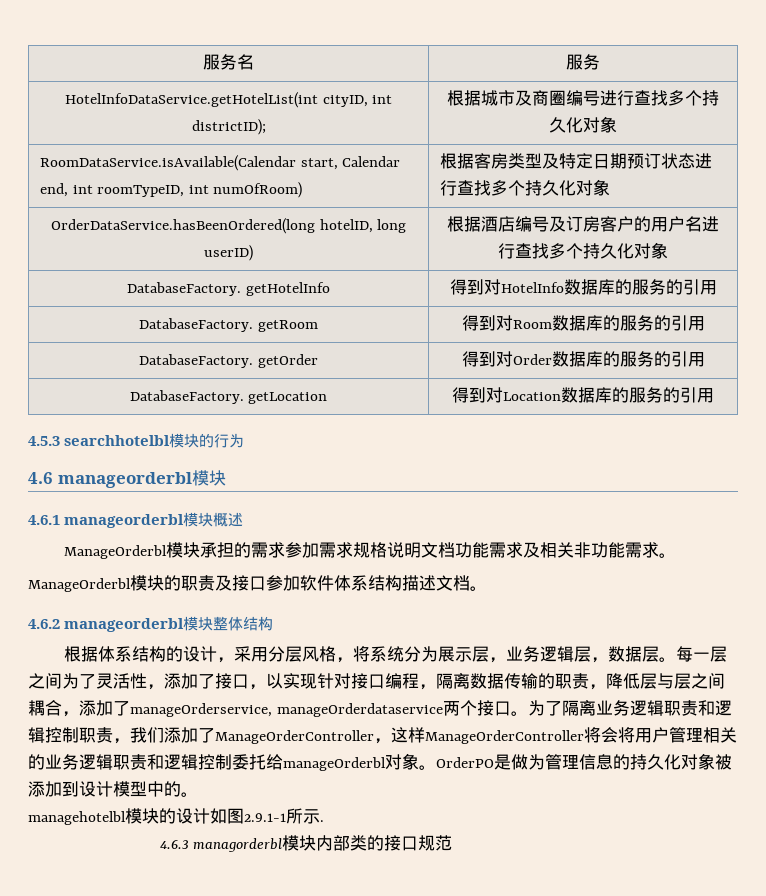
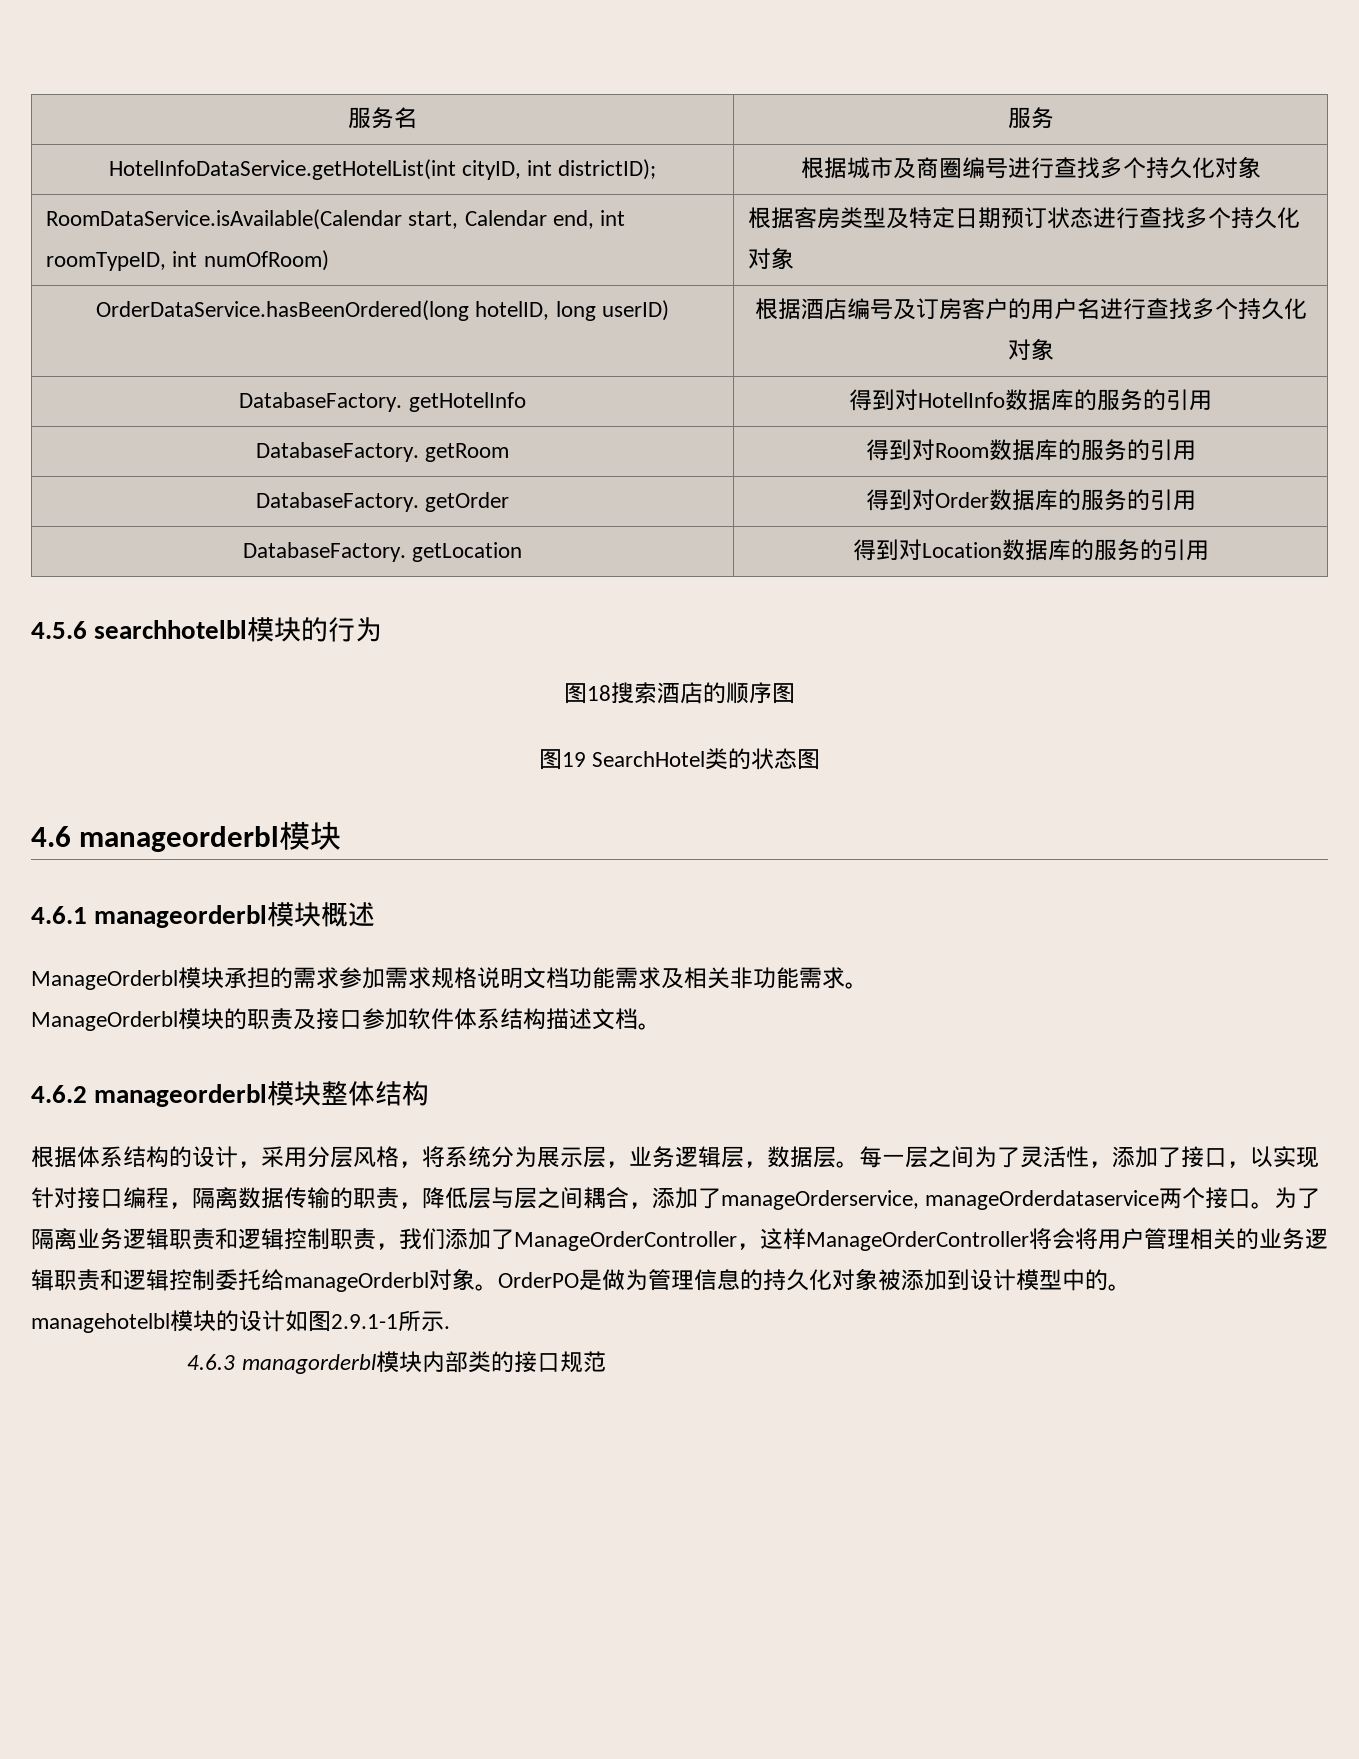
[28,436,60,446] 4.5.3 -> [31,621,87,639] 4.5.6
(245, 440) none -> [564,682,795,704] [538,748,821,770] // 图18搜索酒店的顺序图 // 图19 SearchHotel类的状态图

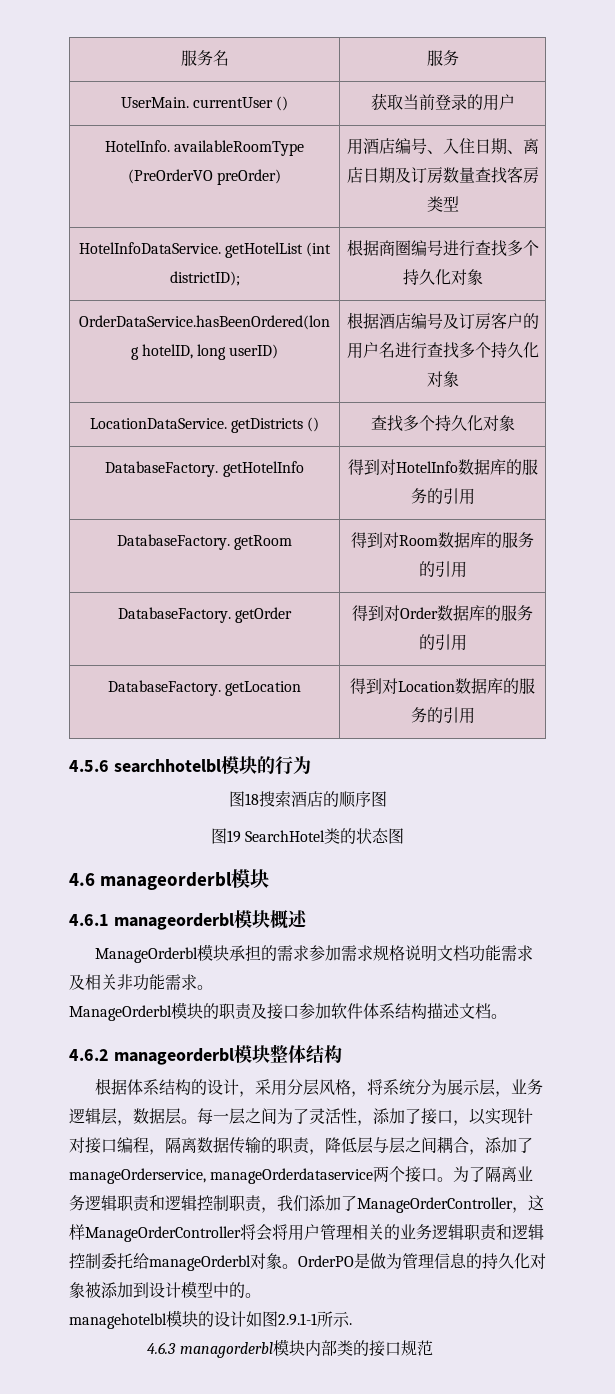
[108,159,553,180] HotelInfoDataService.getHotelList(int cityID, int -> [120,96,289,111] [370,93,515,111] [104,140,305,156] [127,169,282,185] [346,138,539,155] [346,166,539,184] [426,196,459,212] [78,242,332,258] UserMain. currentUser () | 获取当前登录的用户 // HotelInfo. availableRoomType (PreOrderVO preOrder) | 用酒店编号、入住日期、离店日期及订房数量查找客房类型 // HotelInfoDataService. getHotelList (int
[846,157,916,179] 城市及 -> (379, 248) none
[46,209,625,230] [46,250,329,271] [748,207,1301,229] [748,247,795,270] // RoomDataService.isAvailable(Calendar start, Calendar end, int roomTypeID, int numOfRoom) | 根据客房类型及特定日期预订状态进行查找多个持久化对象 -> (483, 277) none
(1054, 349) none -> [89,417,320,433] [370,415,515,432] // LocationDataService. getDistricts () | 查找多个持久化对象

